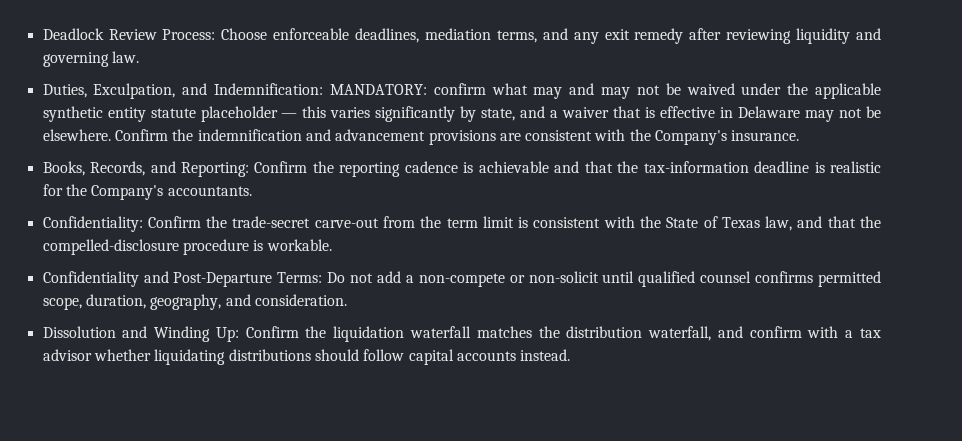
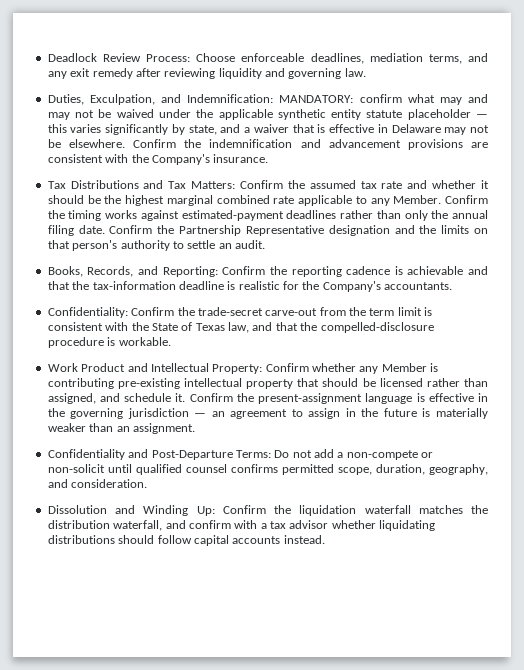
(800, 135) none -> [47,180,490,189] [47,195,488,206] [47,210,489,221] [47,225,488,236] [47,240,265,251] // Tax Distributions and Tax Matters: Confirm the assumed tax rate and whether it should be the highest marginal combined rate applicable to any Member. Confirm the timing works against estimated-payment deadlines rather than only the annual filing date. Confirm the Partnership Representative designation and the limits on that person's authority to settle an audit.
(332, 245) none -> [47,363,439,374] [47,378,489,389] [47,393,489,404] [47,408,488,419] [47,423,195,434] // Work Product and Intellectual Property: Confirm whether any Member is contributing pre-existing intellectual property that should be licensed rather than assigned, and schedule it. Confirm the present-assignment language is effective in the governing jurisdiction — an agreement to assign in the future is materially weaker than an assignment.

